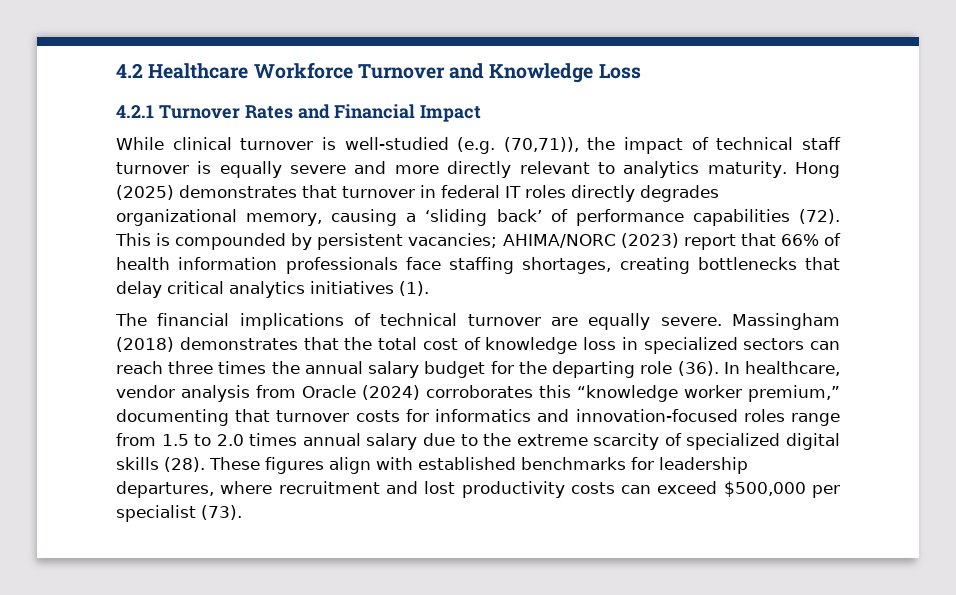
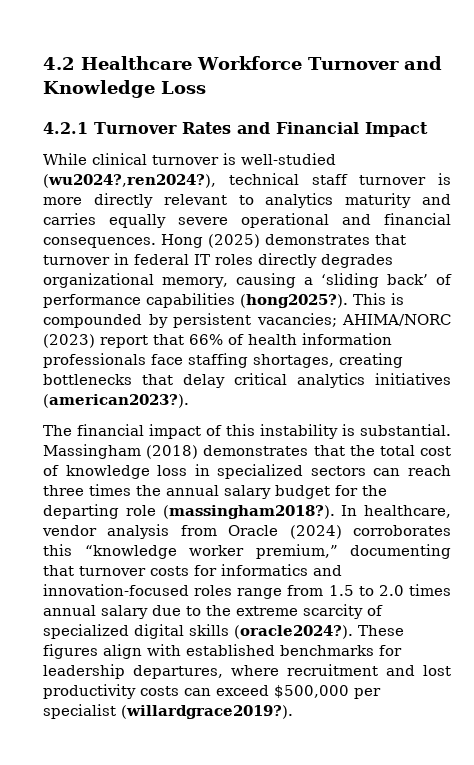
[457,137,709,154] (e.g. (70,71)), the impact of -> [43,174,216,188] (wu2024?,ren2024?),
[219,161,387,178] equally severe and -> (451, 179) none
[707,161,787,178] maturity. -> [345,193,451,208] [43,213,451,228] [43,237,156,248] maturity and carries equally severe operational and financial consequences.
[798,209,840,224] (72). -> [240,294,348,308] (hong2025?).
[399,281,429,296] (1). -> [43,394,189,408] (american2023?).
[239,313,722,330] implications of technical turnover are equally severe. -> [149,424,451,439] impact of this instability is substantial.
[677,361,719,376] (36). -> [162,505,335,519] (massingham2018?).
[164,457,205,472] (28). -> [234,625,353,639] (oracle2024?).
[201,505,242,520] (73). -> [121,705,293,719] (willardgrace2019?).

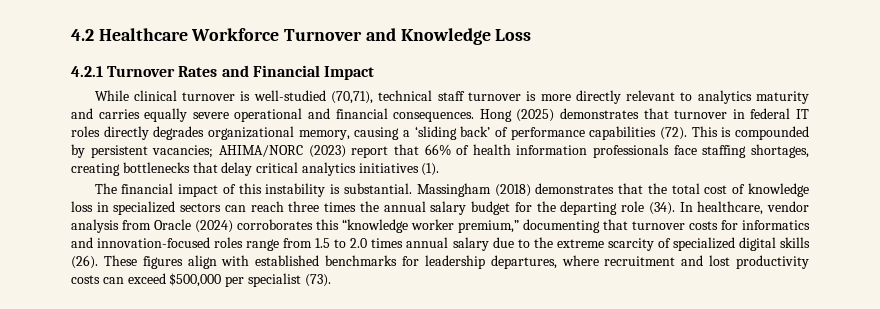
[43,174,216,188] (wu2024?,ren2024?), -> [331,91,374,104] (70,71),
[240,294,348,308] (hong2025?). -> [660,127,687,140] (72).
[43,394,189,408] (american2023?). -> [421,163,440,176] (1).
[162,505,335,519] (massingham2018?). -> [648,202,675,215] (34).
[234,625,353,639] (oracle2024?). -> [71,255,98,269] (26).
[121,705,293,719] (willardgrace2019?). -> [304,274,331,287] (73).

